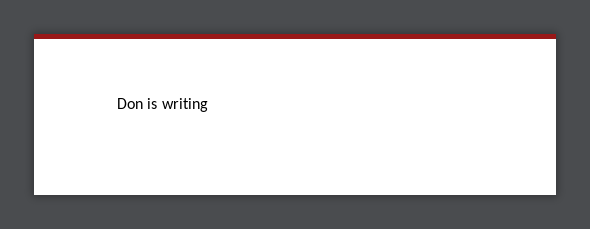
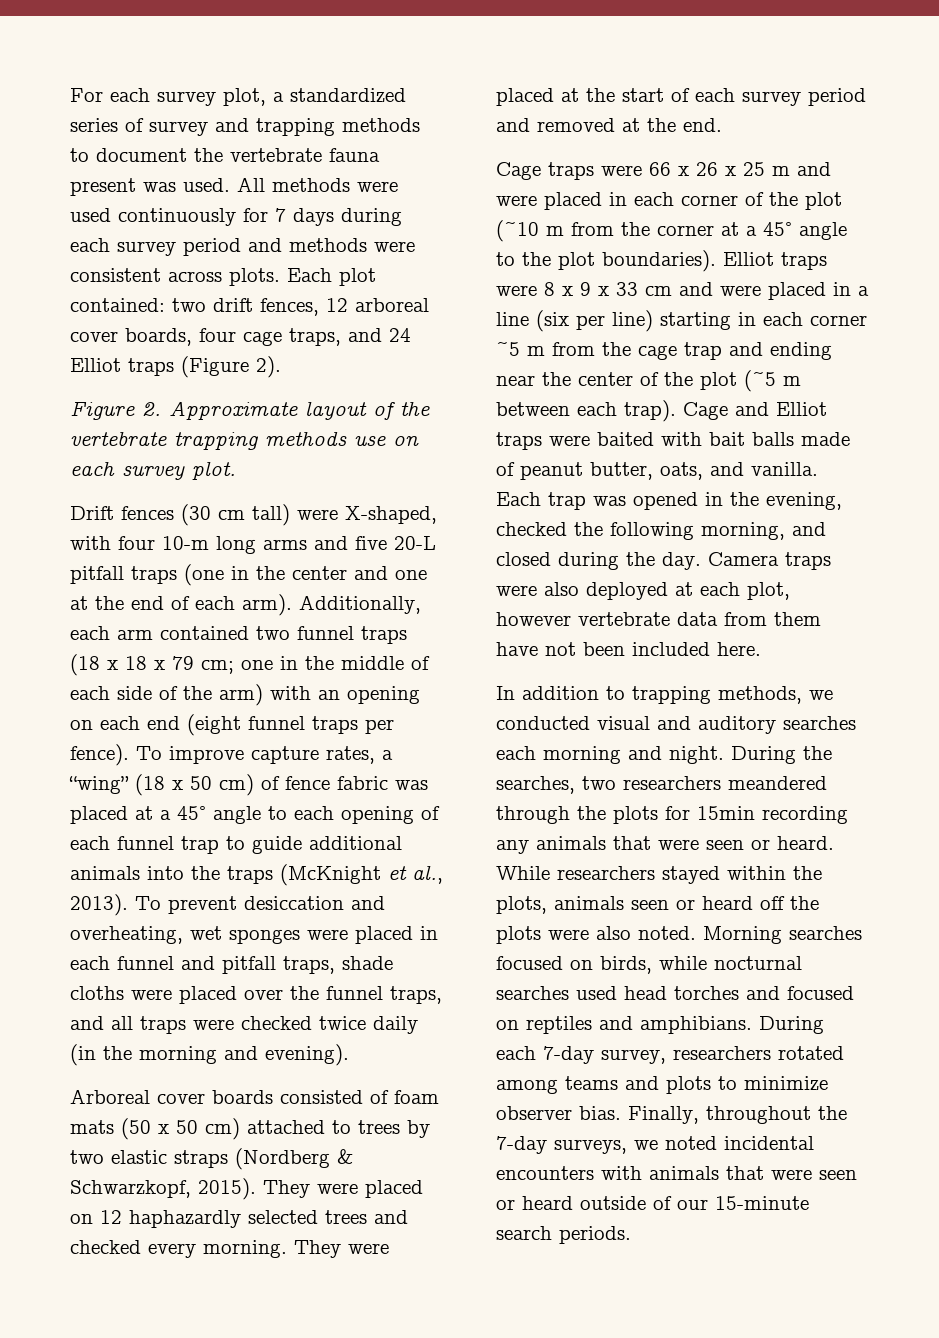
[117,98,208,112] Don is writing -> [70,88,406,106] [70,118,420,136] [70,148,380,162] [70,177,398,196] [70,208,402,226] [70,238,415,256] [70,268,376,286] [70,298,429,316] [70,328,411,346] [70,356,281,378] [70,401,430,420] [70,431,419,450] [70,461,236,480] [70,504,437,526] [70,536,436,554] [70,564,427,586] [70,594,421,616] [70,626,407,644] [70,654,430,676] [70,684,420,706] [70,714,394,736] [70,744,393,766] [69,774,428,796] [70,806,440,824] [70,836,402,854] [70,864,443,886] [70,894,385,916] [70,926,438,944] [70,956,393,974] [70,986,442,1004] [70,1016,418,1034] [70,1044,349,1066] [70,1089,439,1104] [70,1118,430,1140] [70,1148,353,1170] [70,1178,423,1200] [70,1210,408,1228] [70,1240,389,1258] [496,88,866,106] [496,118,722,132] [496,162,831,180] [496,192,842,210] [496,220,847,242] [496,250,827,272] [496,282,869,300] [496,310,867,332] [496,341,832,360] [496,370,801,392] [496,400,827,422] [496,432,850,450] [496,462,818,480] [496,492,842,510] [496,522,826,540] [496,552,831,570] [496,582,790,600] [496,612,821,626] [496,642,761,656] [496,686,833,704] [496,716,856,734] [496,746,832,764] [496,776,827,794] [496,806,848,824] [496,836,834,854] [496,866,822,884] [496,896,819,914] [496,926,862,944] [496,956,802,974] [496,986,854,1000] [496,1016,824,1034] [496,1046,844,1064] [496,1076,828,1094] [496,1106,847,1124] [496,1136,814,1154] [496,1166,857,1180] [496,1196,809,1210] [496,1226,631,1244] For each survey plot, a standardized series of survey and trapping methods to document the vertebrate fauna present was used. All methods were used continuously for 7 days during each survey period and methods were consistent across plots. Each plot contained: two drift fences, 12 arboreal cover boards, four cage traps, and 24 Elliot traps (Figure 2). // Figure 2. Approximate layout of the vertebrate trapping methods use on each survey plot. // Drift fences (30 cm tall) were X-shaped, with four 10-m long arms and five 20-L pitfall traps (one in the center and one at the end of each arm). Additionally, each arm contained two funnel traps (18 x 18 x 79 cm; one in the middle of each side of the arm) with an opening on each end (eight funnel traps per fence). To improve capture rates, a “wing” (18 x 50 cm) of fence fabric was placed at a 45° angle to each opening of each funnel trap to guide additional animals into the traps (McKnight et al., 2013). To prevent desiccation and overheating, wet sponges were placed in each funnel and pitfall traps, shade cloths were placed over the funnel traps, and all traps were checked twice daily (in the morning and evening). // Arboreal cover boards consisted of foam mats (50 x 50 cm) attached to trees by two elastic straps (Nordberg & Schwarzkopf, 2015). They were placed on 12 haphazardly selected trees and checked every morning. They were placed at the start of each survey period and removed at the end. // Cage traps were 66 x 26 x 25 m and were placed in each corner of the plot (~10 m from the corner at a 45° angle to the plot boundaries). Elliot traps were 8 x 9 x 33 cm and were placed in a line (six per line) starting in each corner ~5 m from the cage trap and ending near the center of the plot (~5 m between each trap). Cage and Elliot traps were baited with bait balls made of peanut butter, oats, and vanilla. Each trap was opened in the evening, checked the following morning, and closed during the day. Camera traps were also deployed at each plot, however vertebrate data from them have not been included here. // In addition to trapping methods, we conducted visual and auditory searches each morning and night. During the searches, two researchers meandered through the plots for 15min recording any animals that were seen or heard. While researchers stayed within the plots, animals seen or heard off the plots were also noted. Morning searches focused on birds, while nocturnal searches used head torches and focused on reptiles and amphibians. During each 7-day survey, researchers rotated among teams and plots to minimize observer bias. Finally, throughout the 7-day surveys, we noted incidental encounters with animals that were seen or heard outside of our 15-minute search periods.

